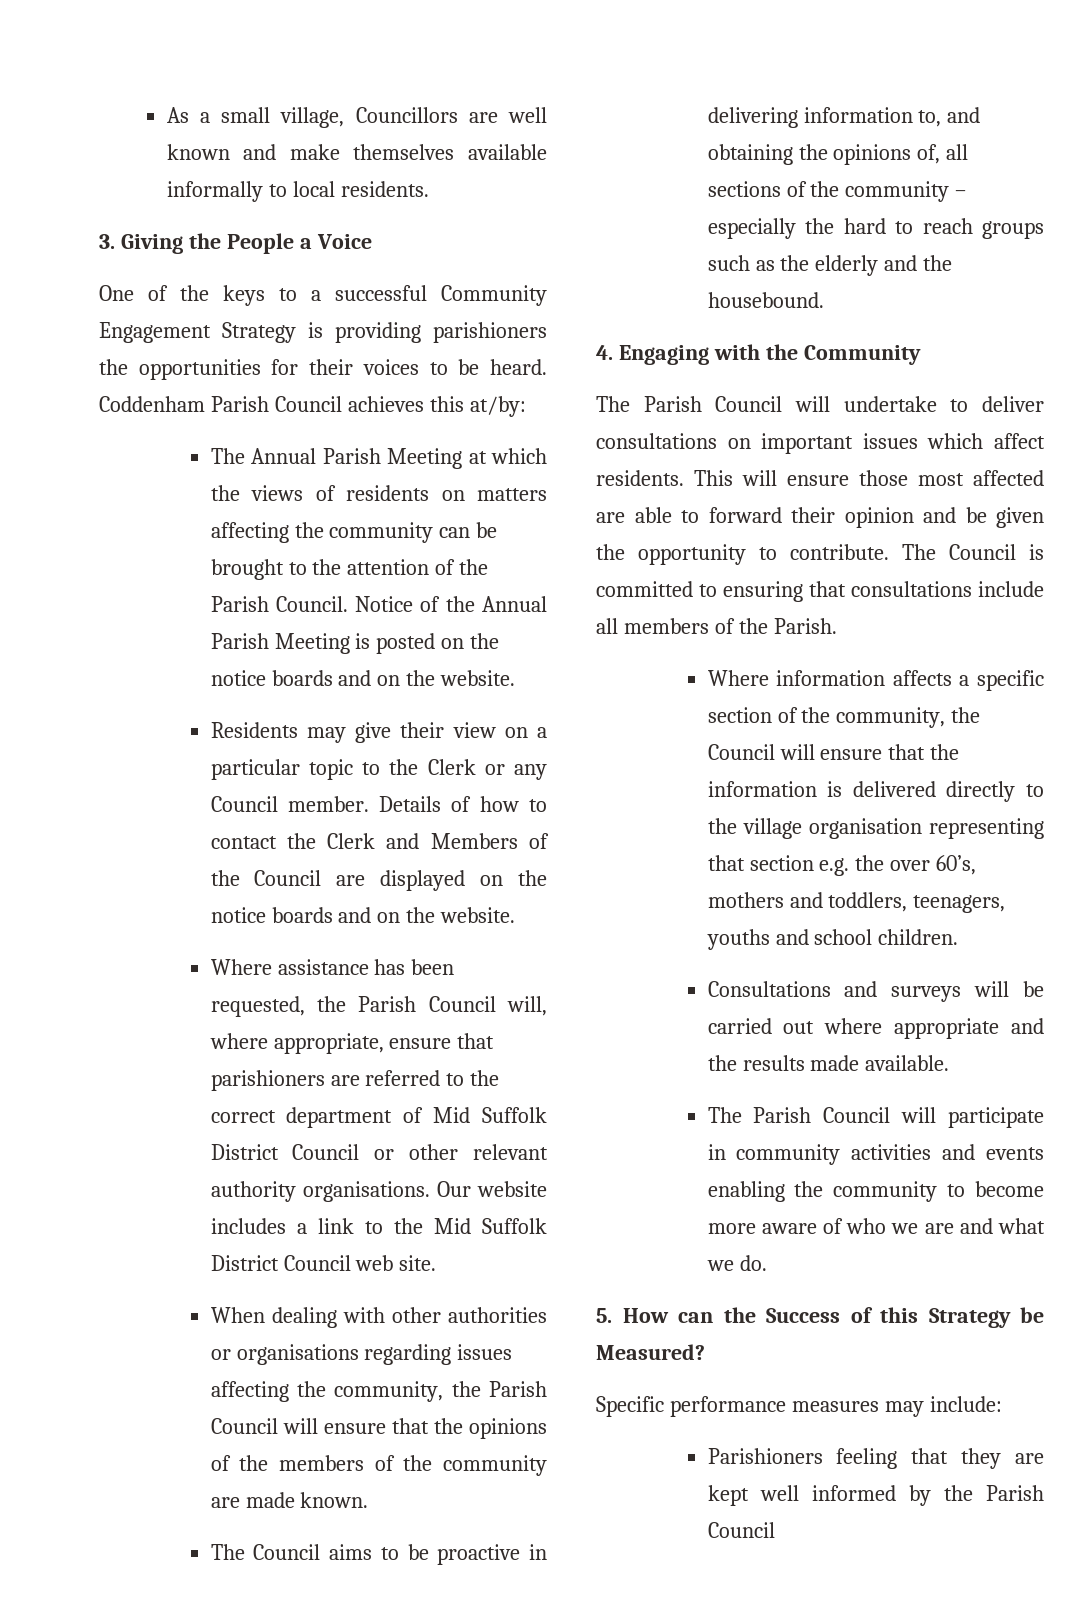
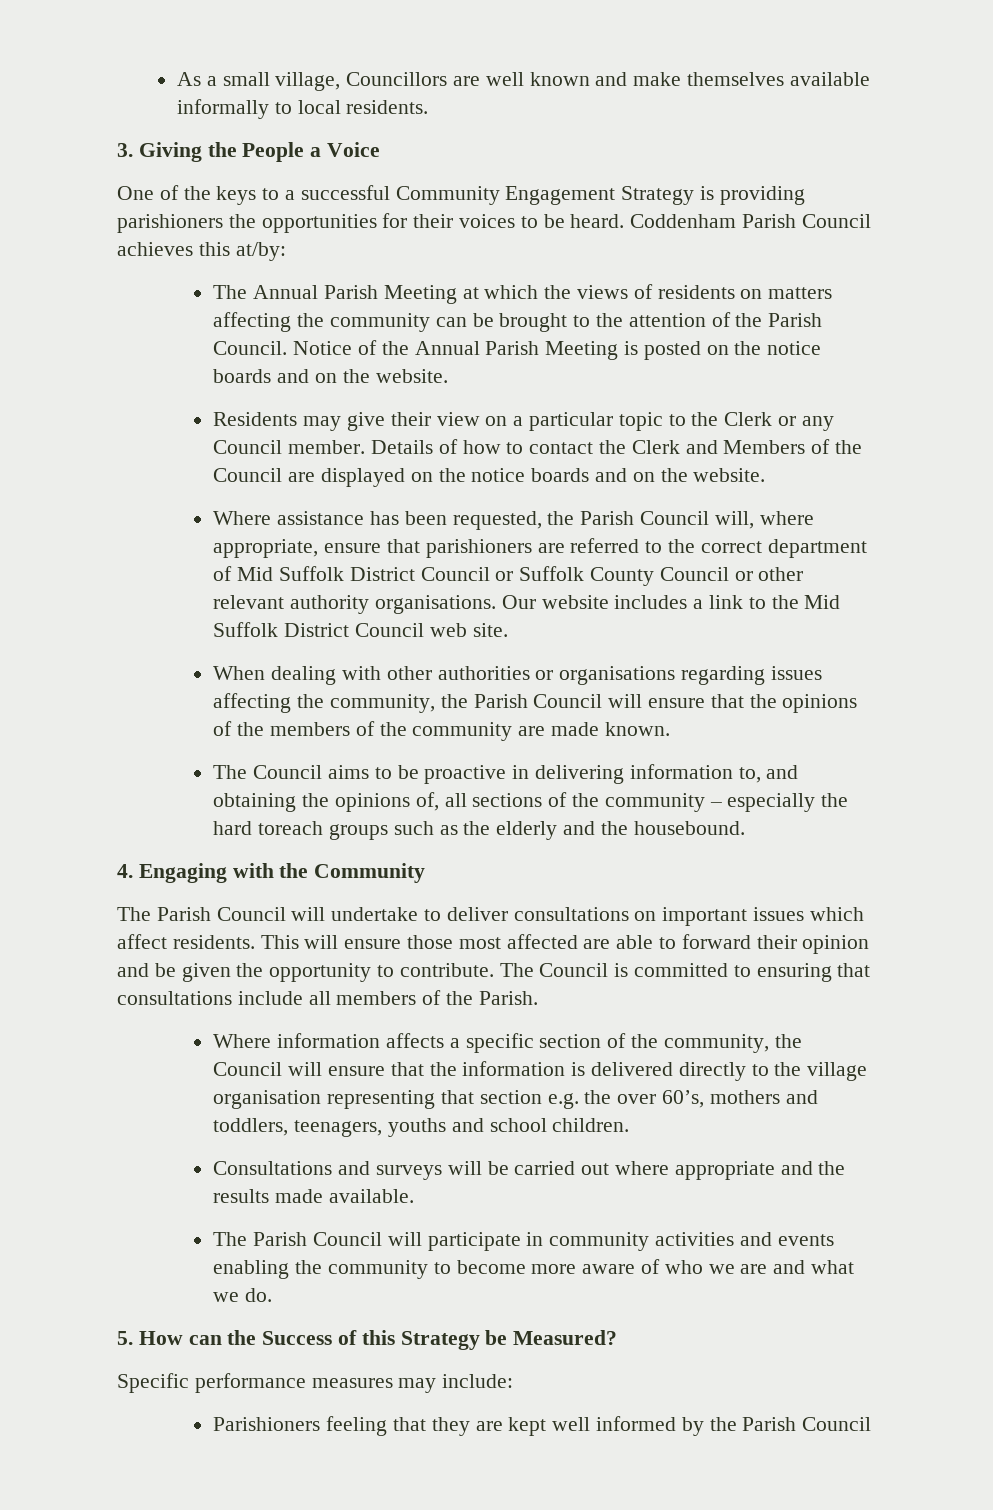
(395, 1154) none -> [519,566,753,586] Suffolk County Council or
[895,218,973,234] to reach -> [258,821,324,835] toreach

